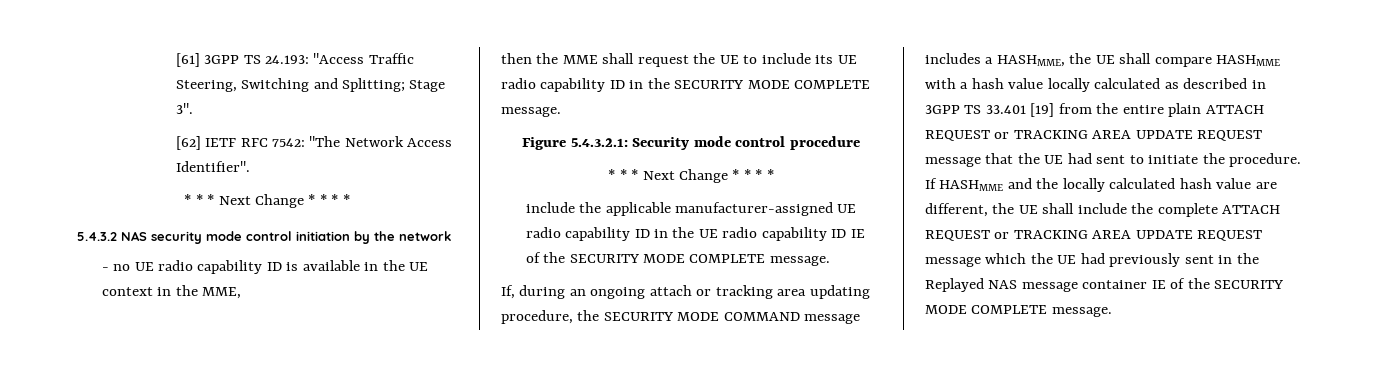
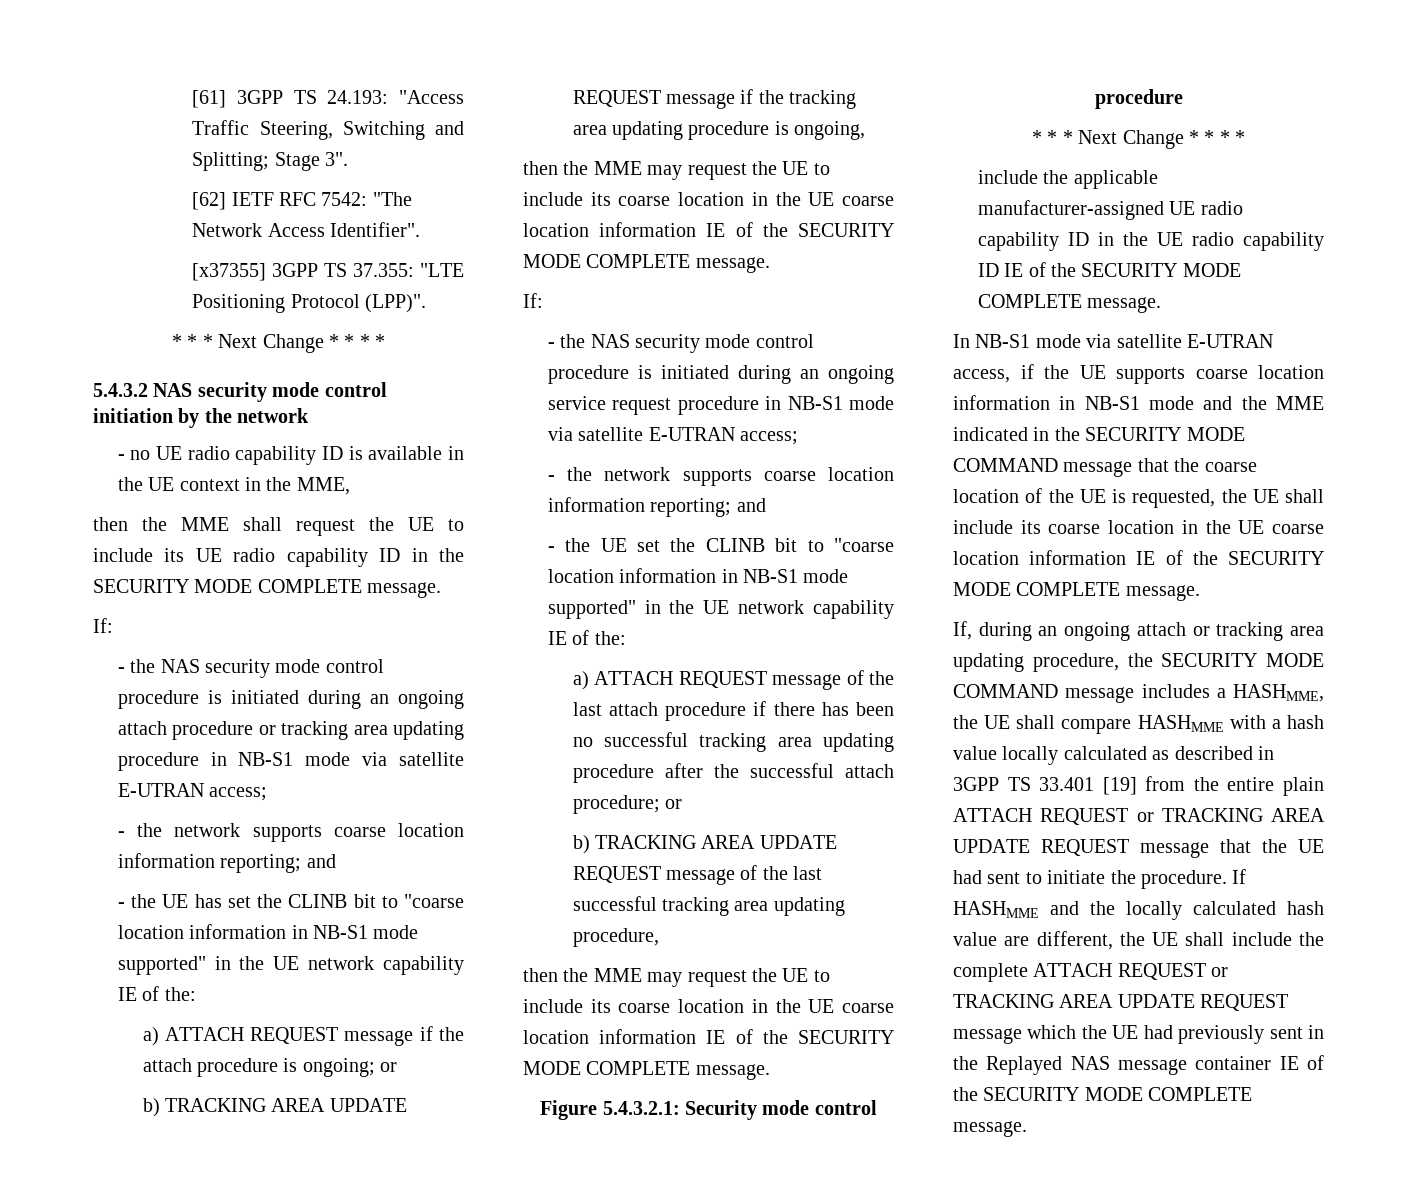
(250, 166) none -> [192,263,464,281] [192,294,427,313] // [x37355] 3GPP TS 37.355: "LTE Positioning Protocol (LPP)".
(561, 112) none -> [93,618,113,633] [117,659,384,678] [117,690,464,709] [117,721,464,740] [117,752,464,771] [117,783,268,801] [117,823,464,842] [117,853,336,873] [117,894,464,908] [117,924,419,939] [117,956,464,975] [117,986,196,1001] [142,1026,464,1046] [142,1058,398,1077] [142,1098,407,1117] [572,89,857,109] [572,121,866,140] [523,161,830,180] [523,192,894,206] [523,222,894,237] [523,254,770,273] [523,293,543,308] [547,334,814,353] [547,365,894,384] [547,396,894,415] [547,427,799,445] [547,467,894,486] [547,497,766,517] [547,538,894,552] [547,568,849,583] [547,600,894,619] [547,630,626,645] [572,670,894,690] [572,701,894,721] [572,732,894,752] [572,763,894,783] [572,795,683,814] [572,835,837,854] [572,865,823,885] [572,896,845,916] [572,928,659,947] [523,968,830,987] [523,999,894,1013] [523,1029,894,1044] [523,1061,770,1080] // If: // - the NAS security mode control procedure is initiated during an ongoing attach procedure or tracking area updating procedure in NB-S1 mode via satellite E-UTRAN access; // - the network supports coarse location information reporting; and // - the UE has set the CLINB bit to "coarse location information in NB-S1 mode supported" in the UE network capability IE of the: // a) ATTACH REQUEST message if the attach procedure is ongoing; or // b) TRACKING AREA UPDATE REQUEST message if the tracking area updating procedure is ongoing, // then the MME may request the UE to include its coarse location in the UE coarse location information IE of the SECURITY MODE COMPLETE message. // If: // - the NAS security mode control procedure is initiated during an ongoing service request procedure in NB-S1 mode via satellite E-UTRAN access; // - the network supports coarse location information reporting; and // - the UE set the CLINB bit to "coarse location information in NB-S1 mode supported" in the UE network capability IE of the: // a) ATTACH REQUEST message of the last attach procedure if there has been no successful tracking area updating procedure after the successful attach procedure; or // b) TRACKING AREA UPDATE REQUEST message of the last successful tracking area updating procedure, // then the MME may request the UE to include its coarse location in the UE coarse location information IE of the SECURITY MODE COMPLETE message.
(830, 261) none -> [953,334,1273,348] [953,364,1324,384] [953,395,1324,410] [953,427,1245,441] [953,458,1257,477] [953,488,1324,508] [953,520,1324,534] [953,550,1324,565] [953,582,1200,601] // In NB-S1 mode via satellite E-UTRAN access, if the UE supports coarse location information in NB-S1 mode and the MME indicated in the SECURITY MODE COMMAND message that the coarse location of the UE is requested, the UE shall include its coarse location in the UE coarse location information IE of the SECURITY MODE COMPLETE message.

